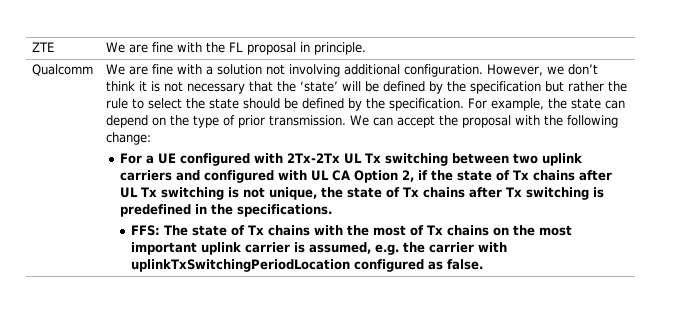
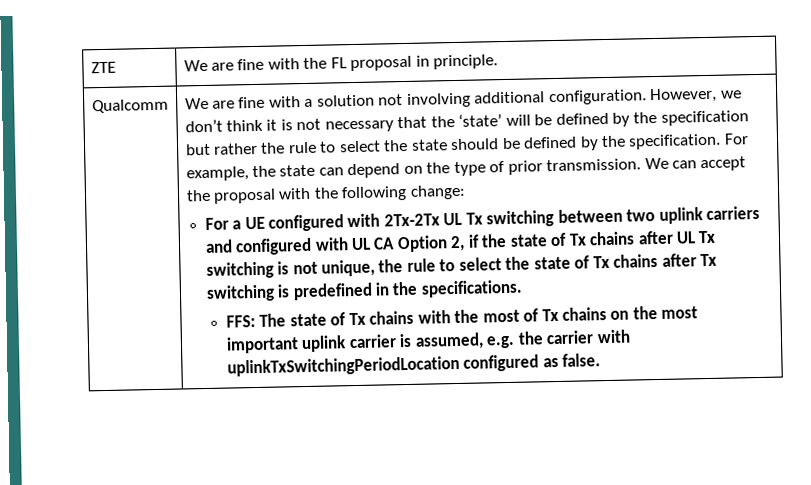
(344, 192) none -> [406,256,531,272] rule to select the

